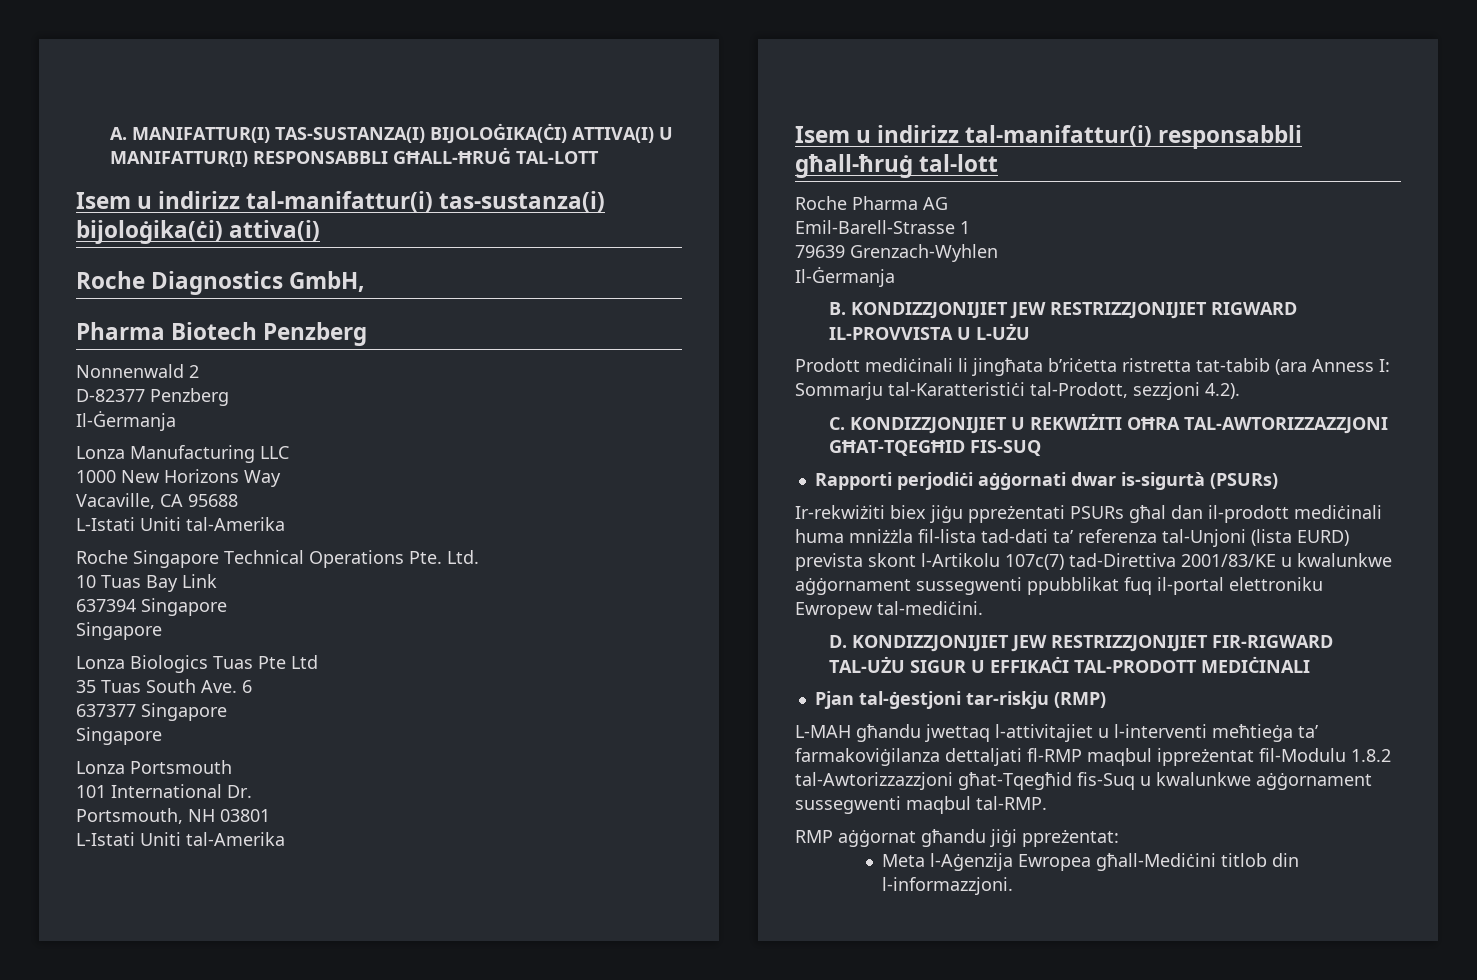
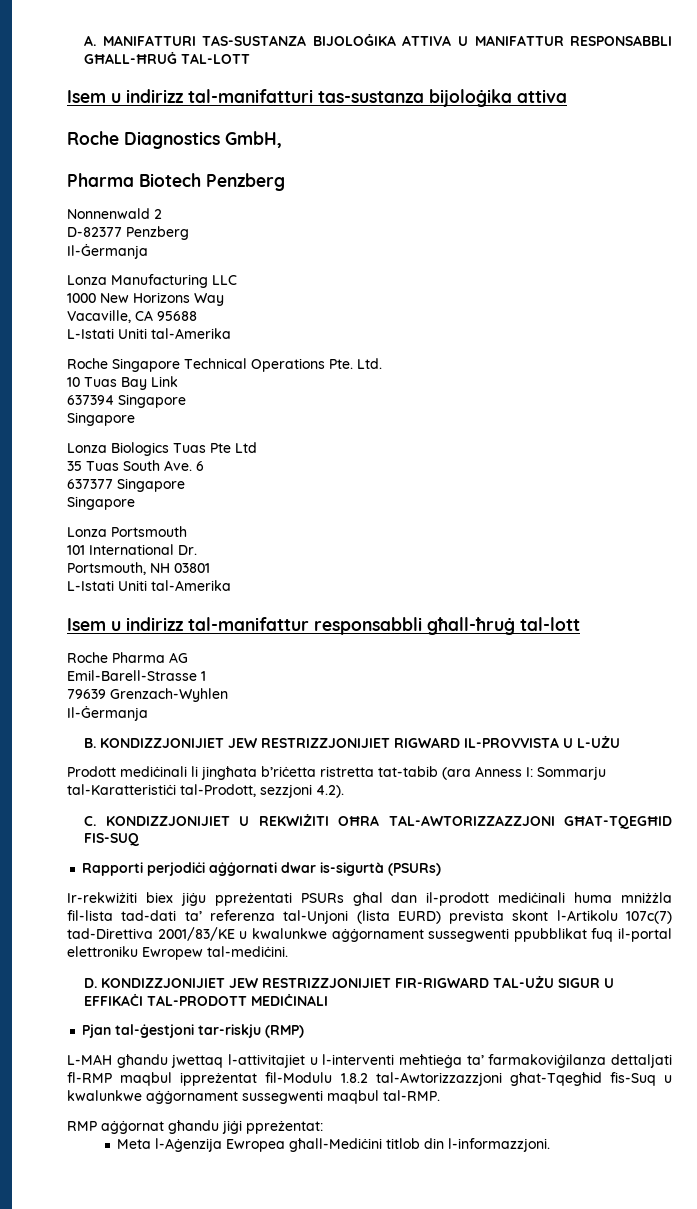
[131,123,673,144] [109,151,248,167] MANIFATTUR(I) TAS-SUSTANZA(I) BIJOLOĠIKA(ĊI) ATTIVA(I) U MANIFATTUR(I) -> [102,33,564,46] MANIFATTURI TAS-SUSTANZA BIJOLOĠIKA ATTIVA U MANIFATTUR
[246,191,606,212] [76,220,321,244] tal-manifattur(i) tas-sustanza(i) bijoloġika(ċi) attiva(i) -> [188,89,567,107] tal-manifatturi tas-sustanza bijoloġika attiva
[965,125,1153,146] tal-manifattur(i) -> [188,617,309,631] tal-manifattur

